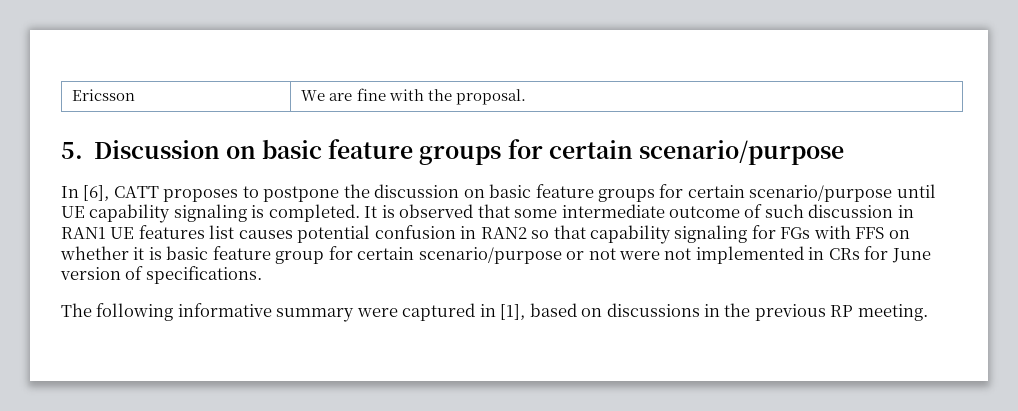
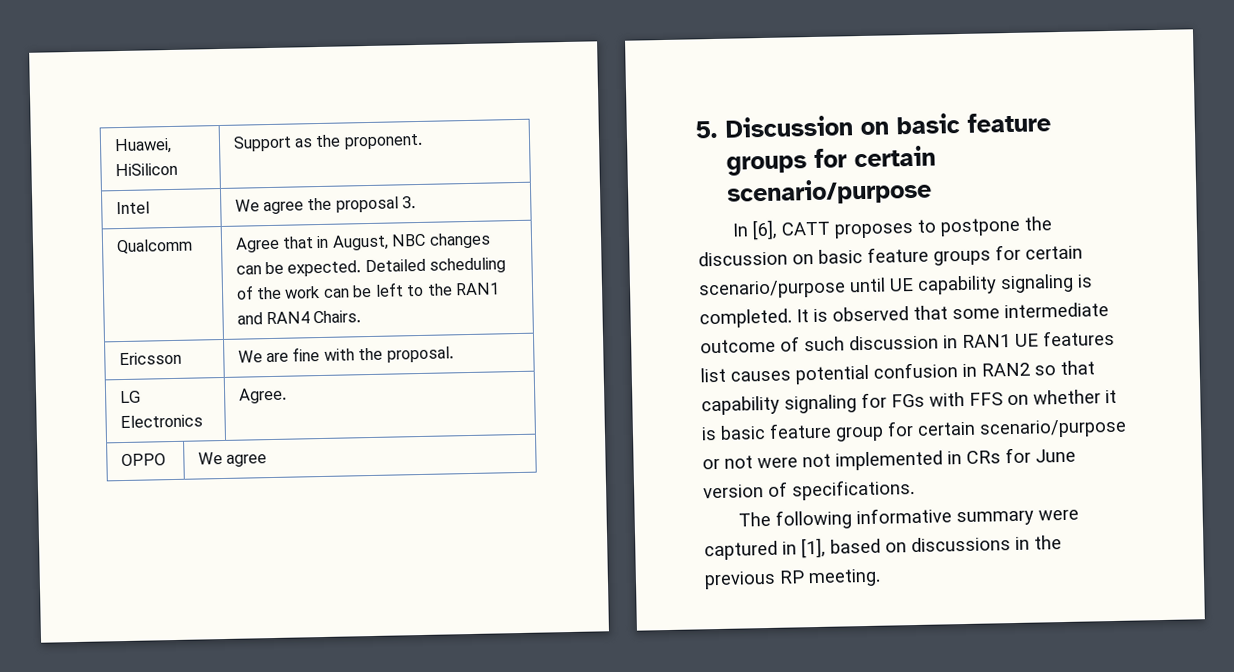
(72, 95) none -> [113,137,172,155] [114,162,178,177] [232,133,423,152] [115,201,150,215] [234,196,417,215] [115,238,193,255] [234,232,491,253] [235,257,507,277] [235,282,501,300] [236,310,362,325] Huawei, HiSilicon | Support as the proponent. // Intel | We agree the proposal 3. // Qualcomm | Agree that in August, NBC changes can be expected. Detailed scheduling of the work can be left to the RAN1 and RAN4 Chairs. //
(526, 97) none -> [119,390,141,404] [119,414,203,429] [237,387,287,404] [120,453,166,467] [197,452,268,467] // LG Electronics | Agree. // OPPO | We agree

